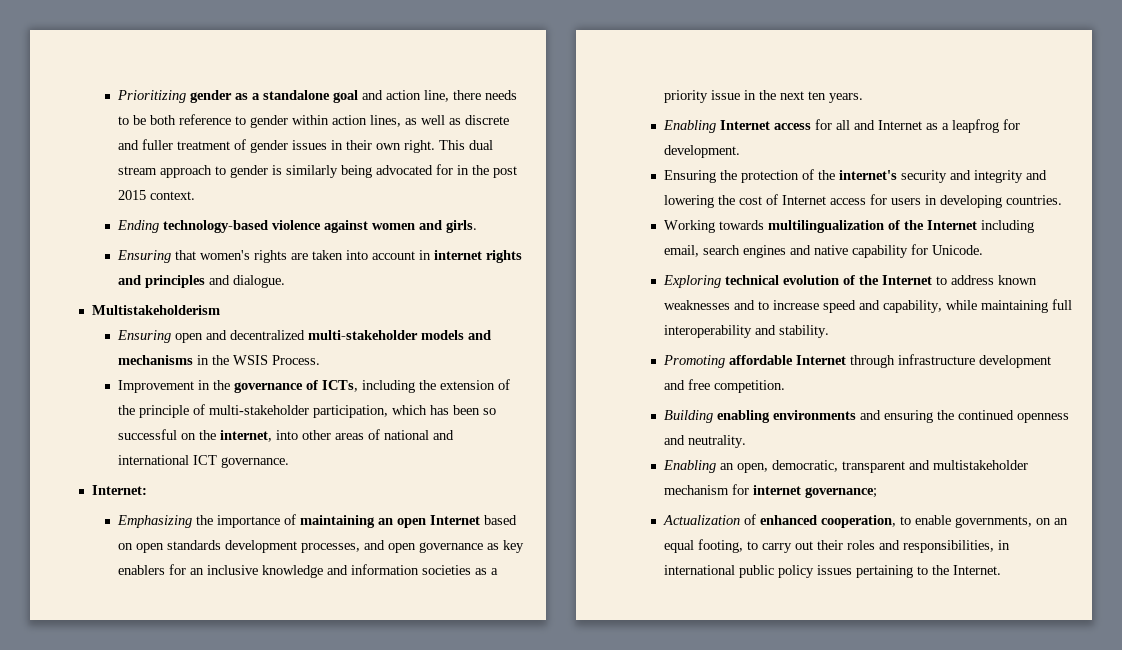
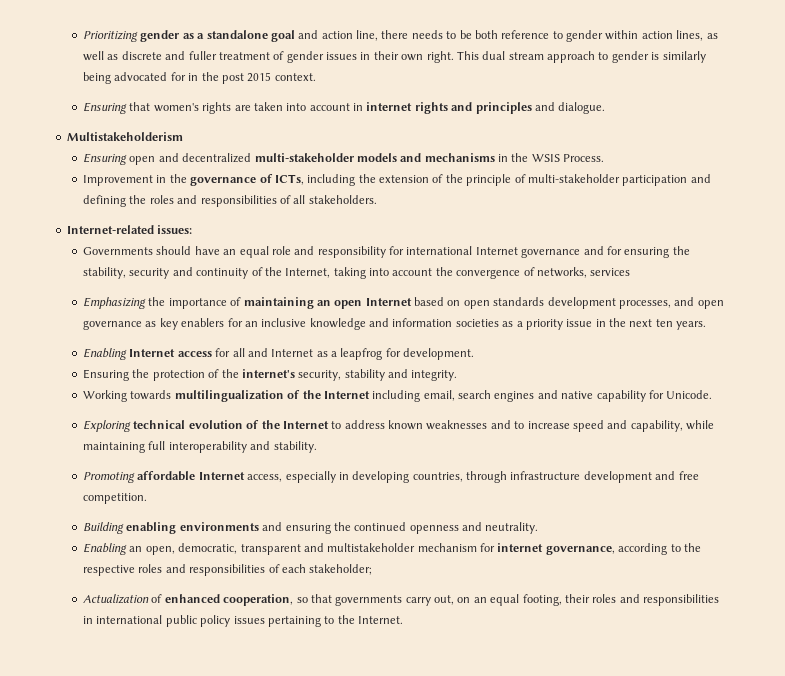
[117,220,478,233] // Ending technology-based violence against women and girls. -> (316, 77) none
[313,405,497,418] [118,429,455,442] [118,455,290,468] [91,485,147,495] participation, which has been so successful on the internet, into other areas of national and international ICT governance. // Internet: -> [622,174,711,186] [83,195,377,207] [66,225,193,234] [83,246,690,258] [83,267,631,279] participation and defining the roles and responsibilities of all stakeholders. // Internet-related issues: // Governments should have an equal role and responsibility for international Internet governance and for ensuring the stability, security and continuity of the Internet, taking into account the convergence of networks, services
[901,170,1048,183] [664,194,1063,208] security and integrity and lowering the cost of Internet access for users in developing countries. -> [298,369,458,381] security, stability and integrity.
(847, 360) none -> [247,471,463,483] access, especially in developing countries,
[805,487,878,498] governance; -> [545,543,701,555] [83,564,373,576] governance, according to the respective roles and responsibilities of each stakeholder;
[900,515,1033,528] to enable governments, -> [296,594,455,606] so that governments carry out,
[747,541,814,553] to carry out -> (562, 600) none
[903,540,995,553] responsibilities, -> [643,594,720,606] responsibilities

